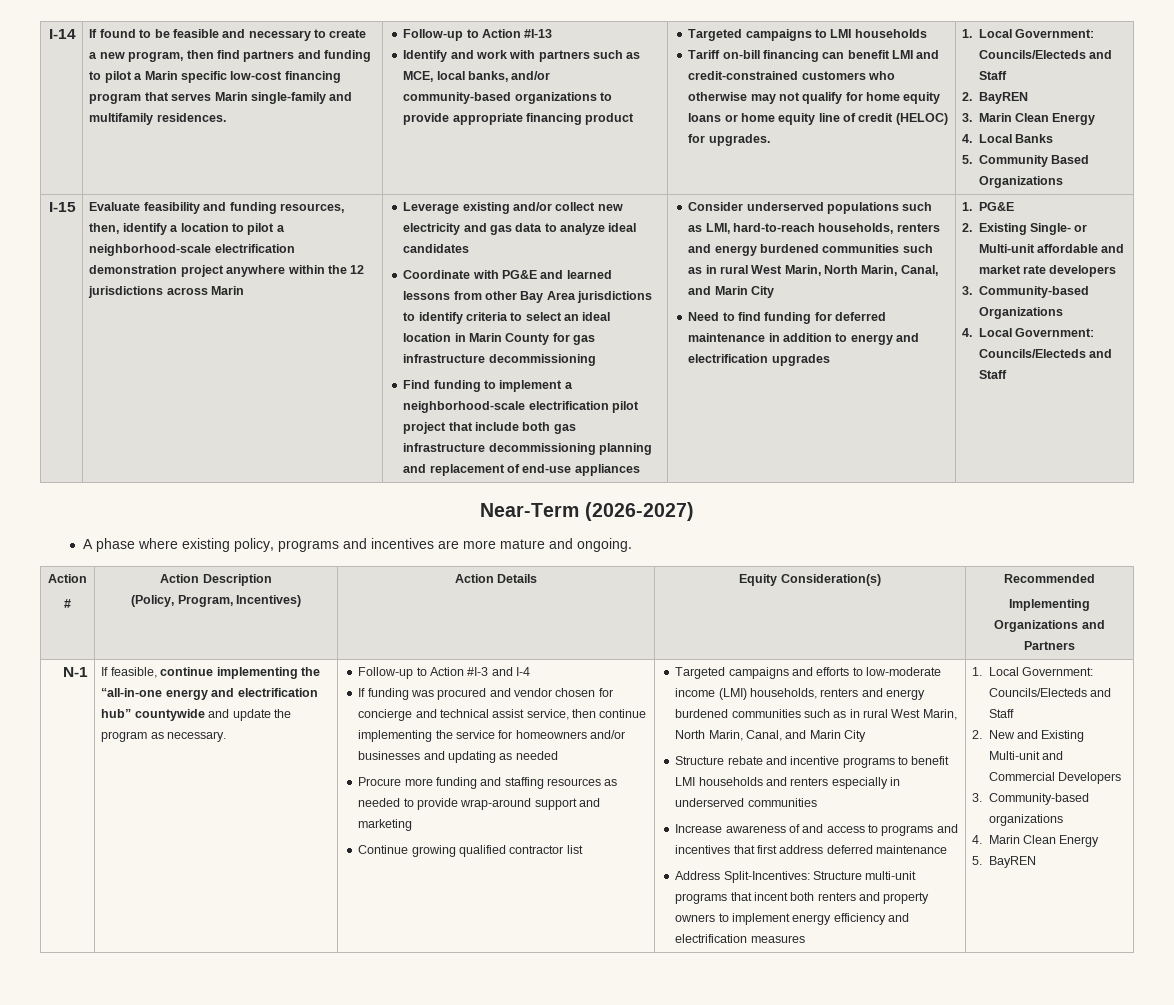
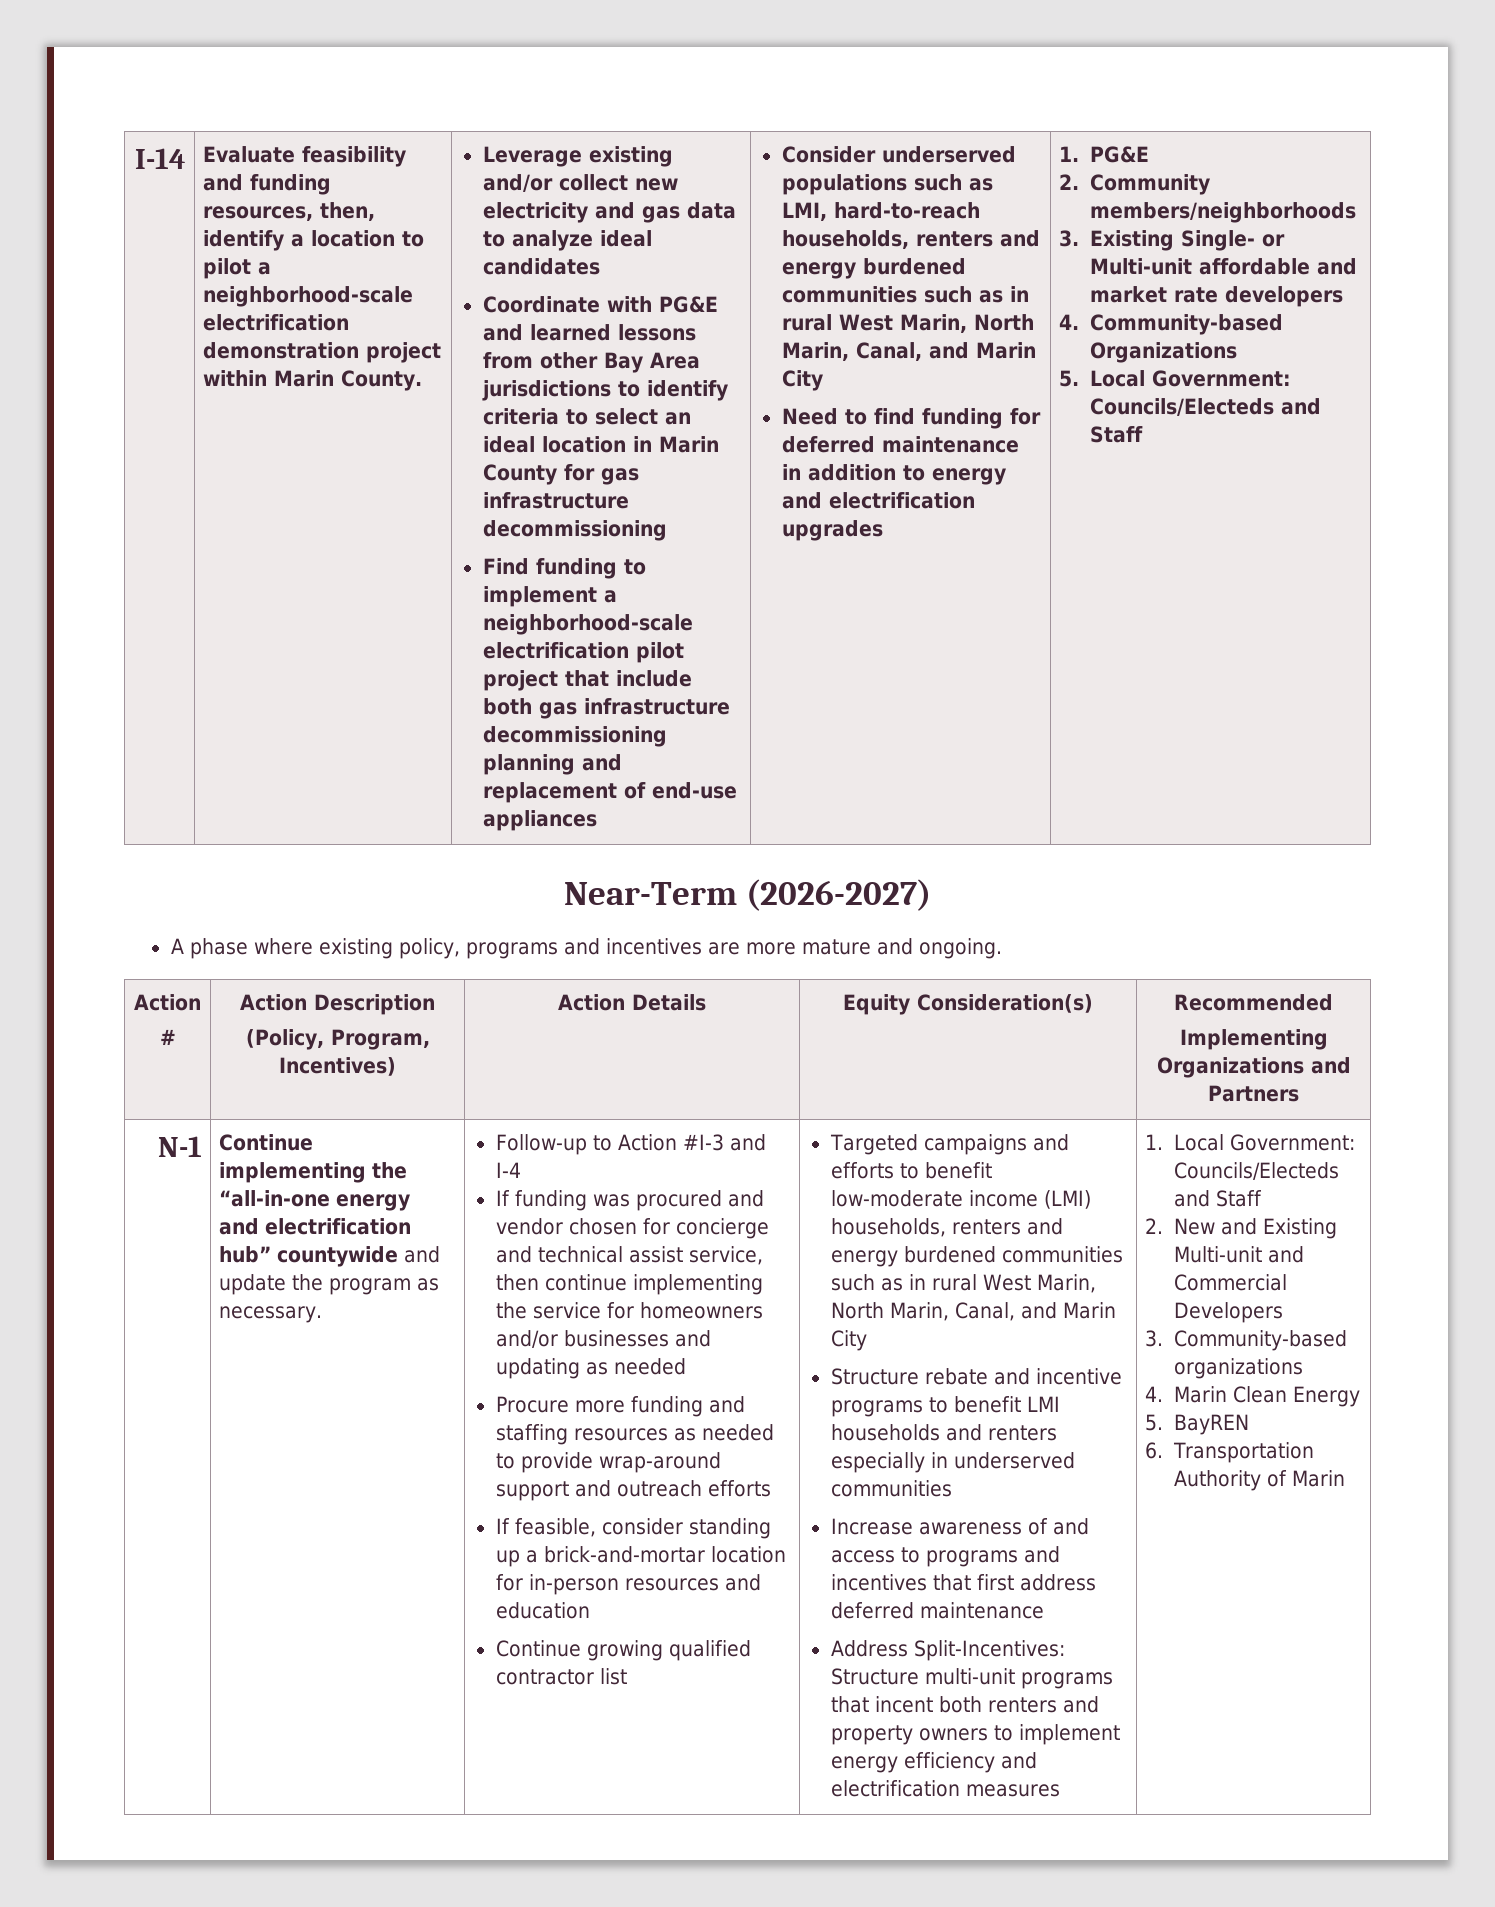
[89,29,367,41] [89,50,372,62] [89,71,341,83] [89,92,353,104] [89,113,226,125] [403,29,553,41] [403,50,641,62] [403,71,551,82] [403,92,612,104] [403,113,635,125] [688,29,927,41] [688,50,940,62] [688,71,895,80] [688,92,941,104] [688,113,948,125] [688,134,770,146] [962,29,1095,38] [978,50,1113,59] [978,71,1007,80] [962,92,1028,104] [962,113,1096,125] [962,134,1054,143] [962,155,1090,167] [978,176,1063,188] [48,202,76,212] | If found to be feasible and necessary to create a new program, then find partners and funding to pilot a Marin specific low-cost financing program that serves Marin single-family and multifamily residences. | Follow-up to Action #I-13 // Identify and work with partners such as MCE, local banks, and/or community-based organizations to provide appropriate financing product | Targeted campaigns to LMI households // Tariff on-bill financing can benefit LMI and credit-constrained customers who otherwise may not qualify for home equity loans or home equity line of credit (HELOC) for upgrades. | 1. Local Government: Councils/Electeds and Staff // 2. BayREN // 3. Marin Clean Energy // 4. Local Banks // 5. Community Based Organizations // I-15 -> (186, 158) none
[226,265,365,277] [88,286,245,298] anywhere within the 12 jurisdictions across Marin -> [203,370,423,391] within Marin County.
(973, 227) none -> [1089,174,1210,195] [1089,202,1356,223] [1059,230,1080,247] Community members/neighborhoods // 3.
[962,286,973,295] 3. -> [1059,314,1080,330] 4.
[962,328,973,337] 4. -> [1059,370,1080,387] 5.
[101,667,214,678] If feasible, continue -> [219,1134,314,1151] Continue
[358,819,413,831] marketing -> [616,1480,771,1497] [495,1518,771,1539] [495,1546,786,1567] [495,1574,761,1595] [495,1602,590,1619] outreach efforts // If feasible, consider standing up a brick-and-mortar location for in-person resources and education
(863, 671) none -> [924,1162,992,1179] benefit
(1036, 862) none -> [1145,1442,1315,1463] [1173,1470,1345,1491] // 6. Transportation Authority of Marin

